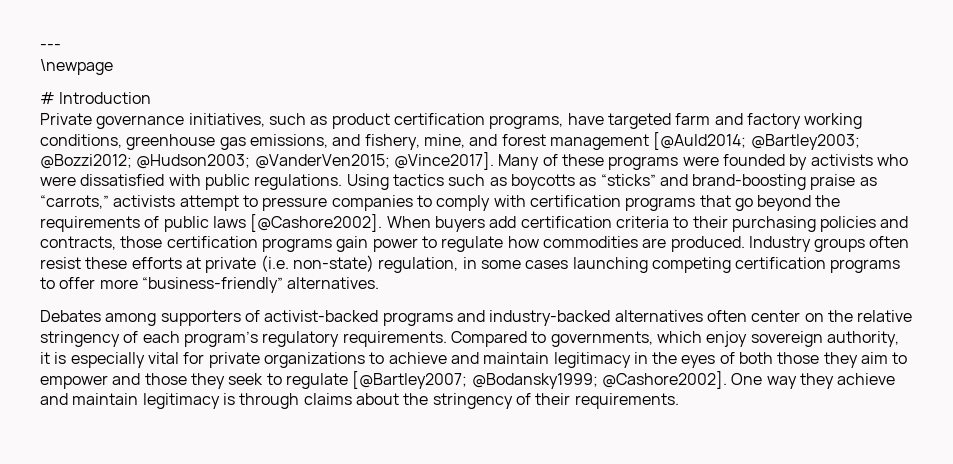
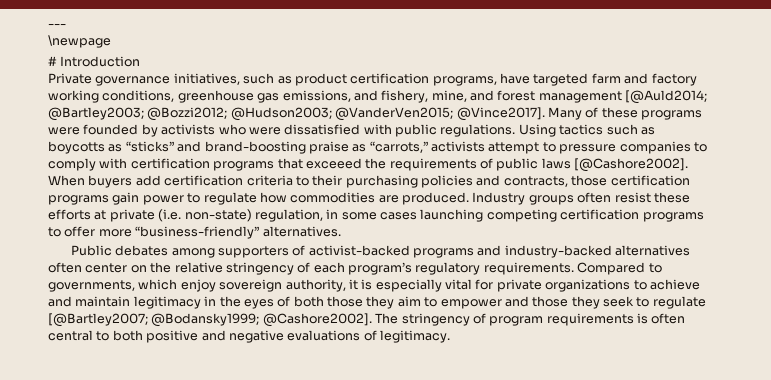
[734,195,812,211] go beyond -> [305,158,362,169] exceeed
[40,310,101,322] Debates -> [70,245,169,256] Public debates
[731,373,896,389] [40,393,679,409] One way they achieve and maintain legitimacy is through claims about the stringency of their requirements. -> [375,313,686,326] [48,330,450,343] The stringency of program requirements is often central to both positive and negative evaluations of legitimacy.

